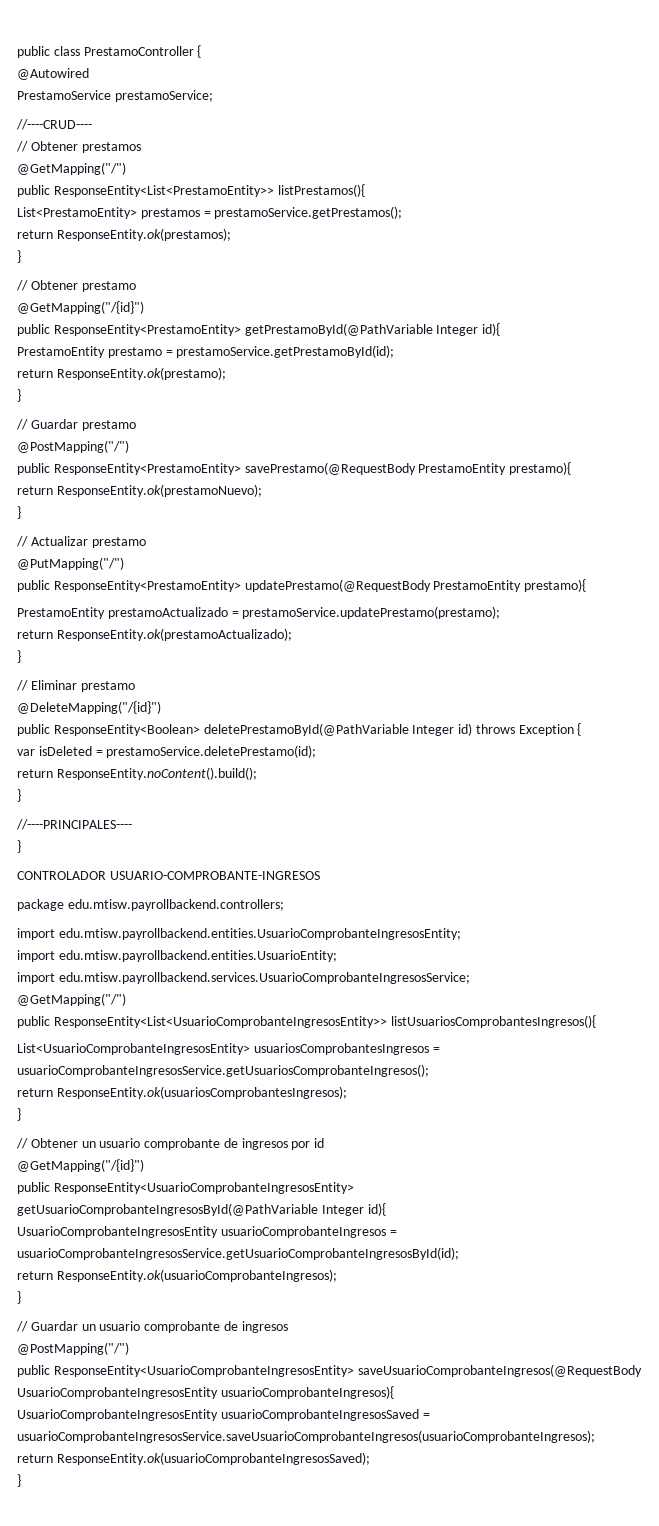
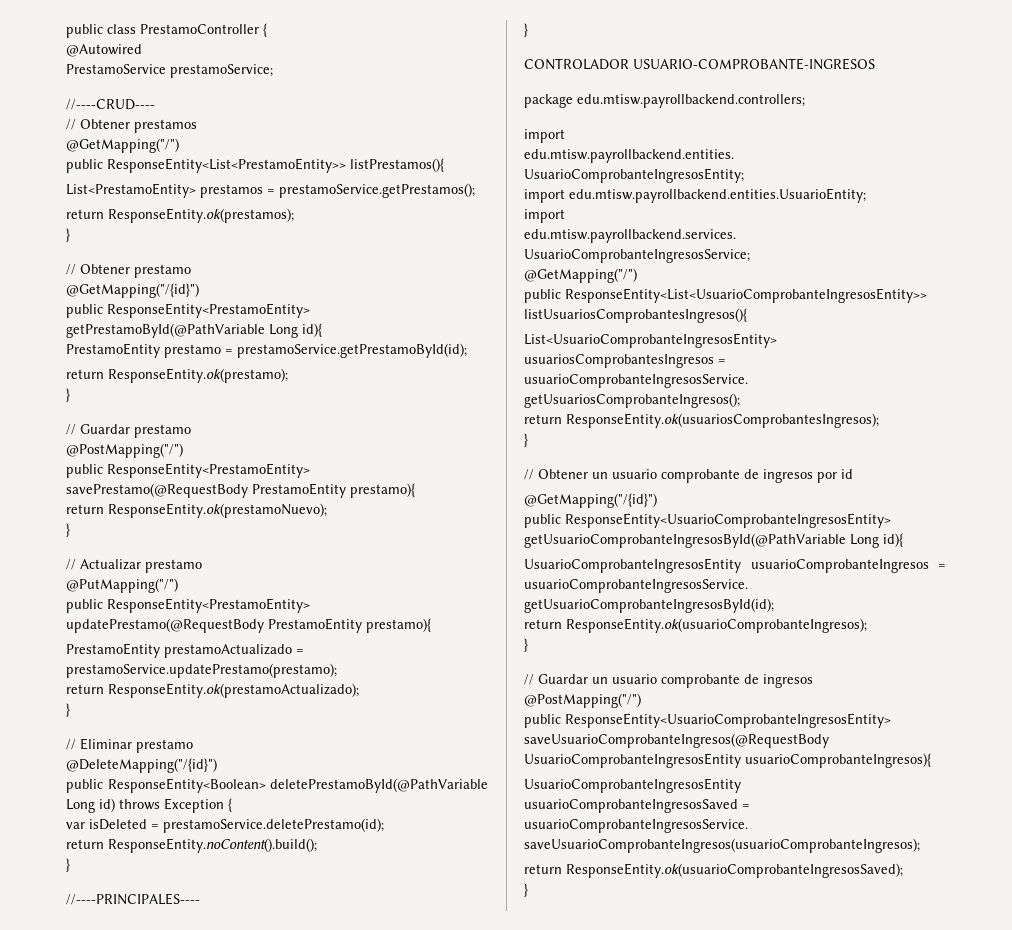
[436,325,479,336] Integer -> [269,324,298,338] Long
[412,725,455,736] Integer -> [66,799,95,813] Long
[321,1205,364,1216] Integer -> [850,534,879,548] Long

